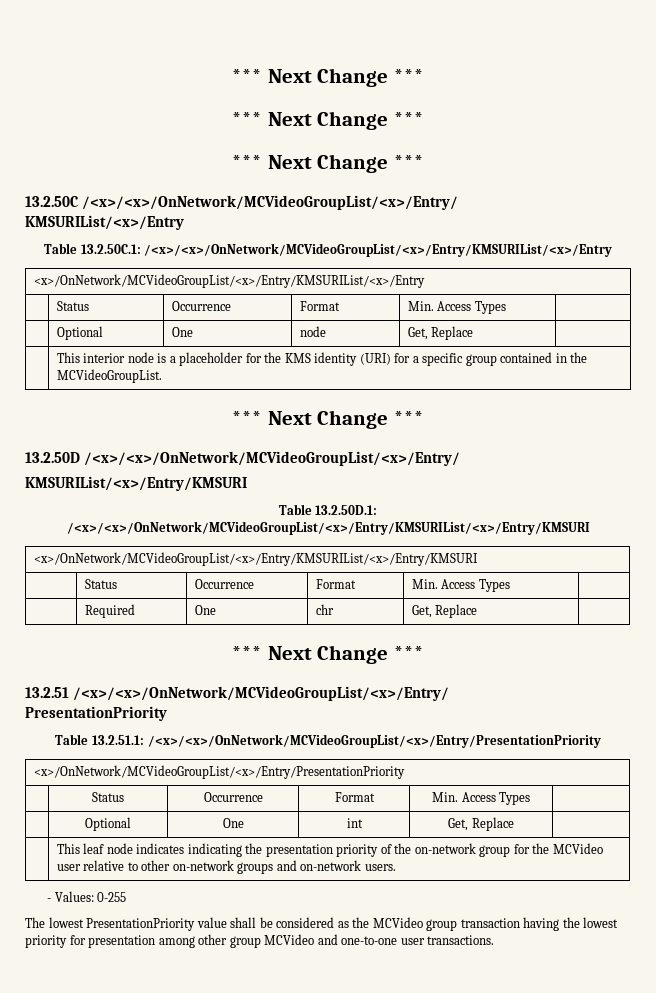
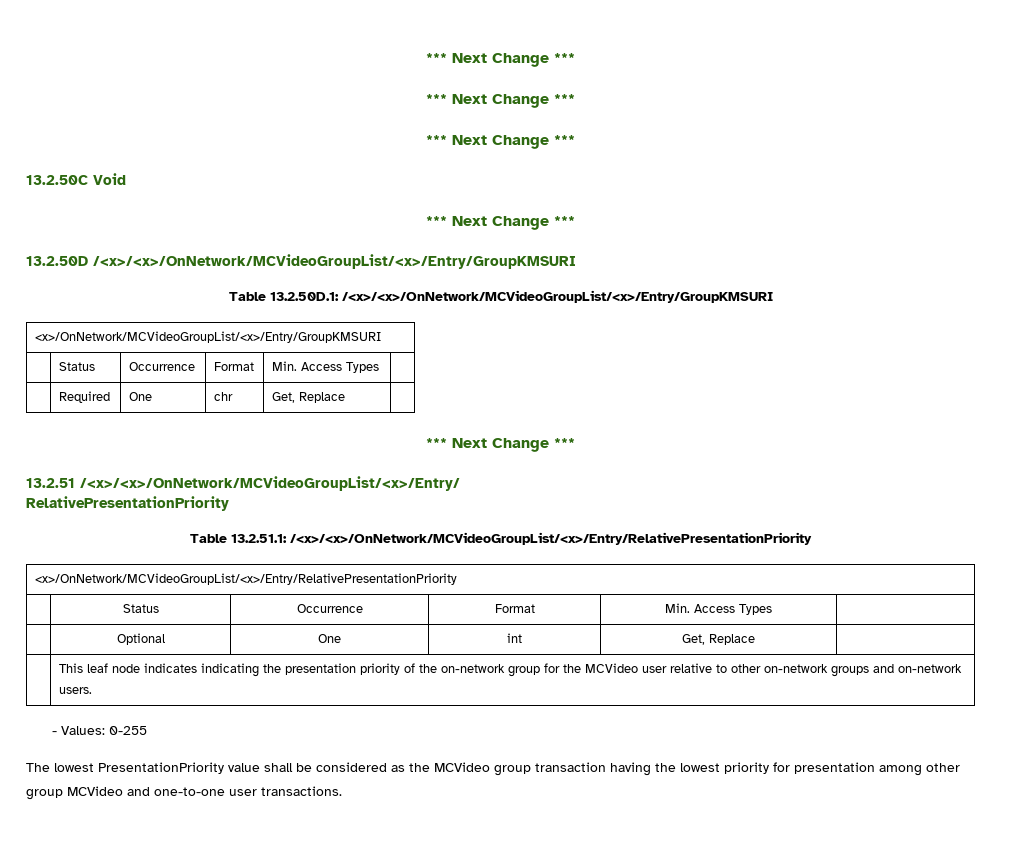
[82,195,459,210] [25,215,184,230] [43,243,613,257] [33,274,425,288] [56,301,89,311] [171,301,231,311] [299,301,340,311] [407,301,506,314] [56,326,103,340] [171,327,193,337] [299,326,326,337] [407,326,474,340] [56,352,588,366] [56,369,162,383] /<x>/<x>/OnNetwork/MCVideoGroupList/<x>/Entry/ // KMSURIList/<x>/Entry // Table 13.2.50C.1: /<x>/<x>/OnNetwork/MCVideoGroupList/<x>/Entry/KMSURIList/<x>/Entry // <x>/OnNetwork/MCVideoGroupList/<x>/Entry/KMSURIList/<x>/Entry // | Status | Occurrence | Format | Min. Access Types | // | Optional | One | node | Get, Replace | // | This interior node is a placeholder for the KMS identity (URI) for a specific group contained in the MCVideoGroupList. -> [93,173,126,185] Void
[84,451,461,466] [25,476,247,491] /<x>/<x>/OnNetwork/MCVideoGroupList/<x>/Entry/ // KMSURIList/<x>/Entry/KMSURI -> [93,254,576,269] /<x>/<x>/OnNetwork/MCVideoGroupList/<x>/Entry/GroupKMSURI
[66,521,590,535] [33,552,478,566] /<x>/<x>/OnNetwork/MCVideoGroupList/<x>/Entry/KMSURIList/<x>/Entry/KMSURI // <x>/OnNetwork/MCVideoGroupList/<x>/Entry/KMSURIList/<x>/Entry/KMSURI -> [341,290,773,303] [34,331,381,343] /<x>/<x>/OnNetwork/MCVideoGroupList/<x>/Entry/GroupKMSURI // <x>/OnNetwork/MCVideoGroupList/<x>/Entry/GroupKMSURI
[25,706,167,721] PresentationPriority -> [26,496,229,511] RelativePresentationPriority
[147,734,601,748] [33,765,405,779] /<x>/<x>/OnNetwork/MCVideoGroupList/<x>/Entry/PresentationPriority // <x>/OnNetwork/MCVideoGroupList/<x>/Entry/PresentationPriority -> [290,532,812,545] [34,573,457,585] /<x>/<x>/OnNetwork/MCVideoGroupList/<x>/Entry/RelativePresentationPriority // <x>/OnNetwork/MCVideoGroupList/<x>/Entry/RelativePresentationPriority

